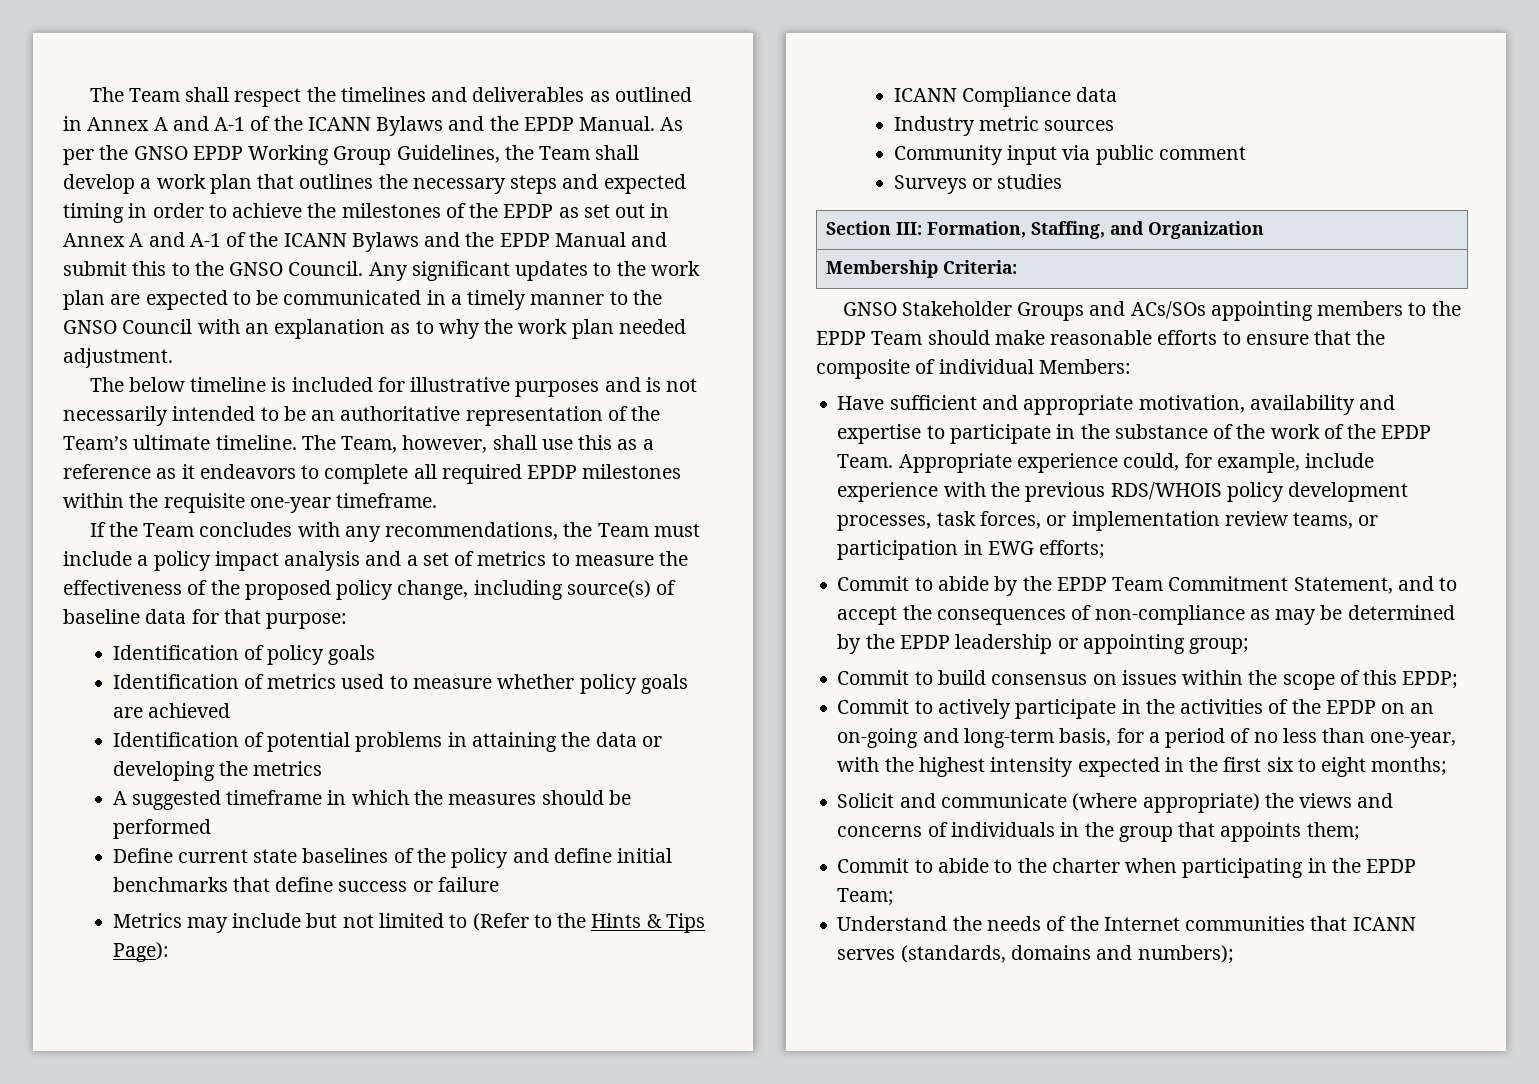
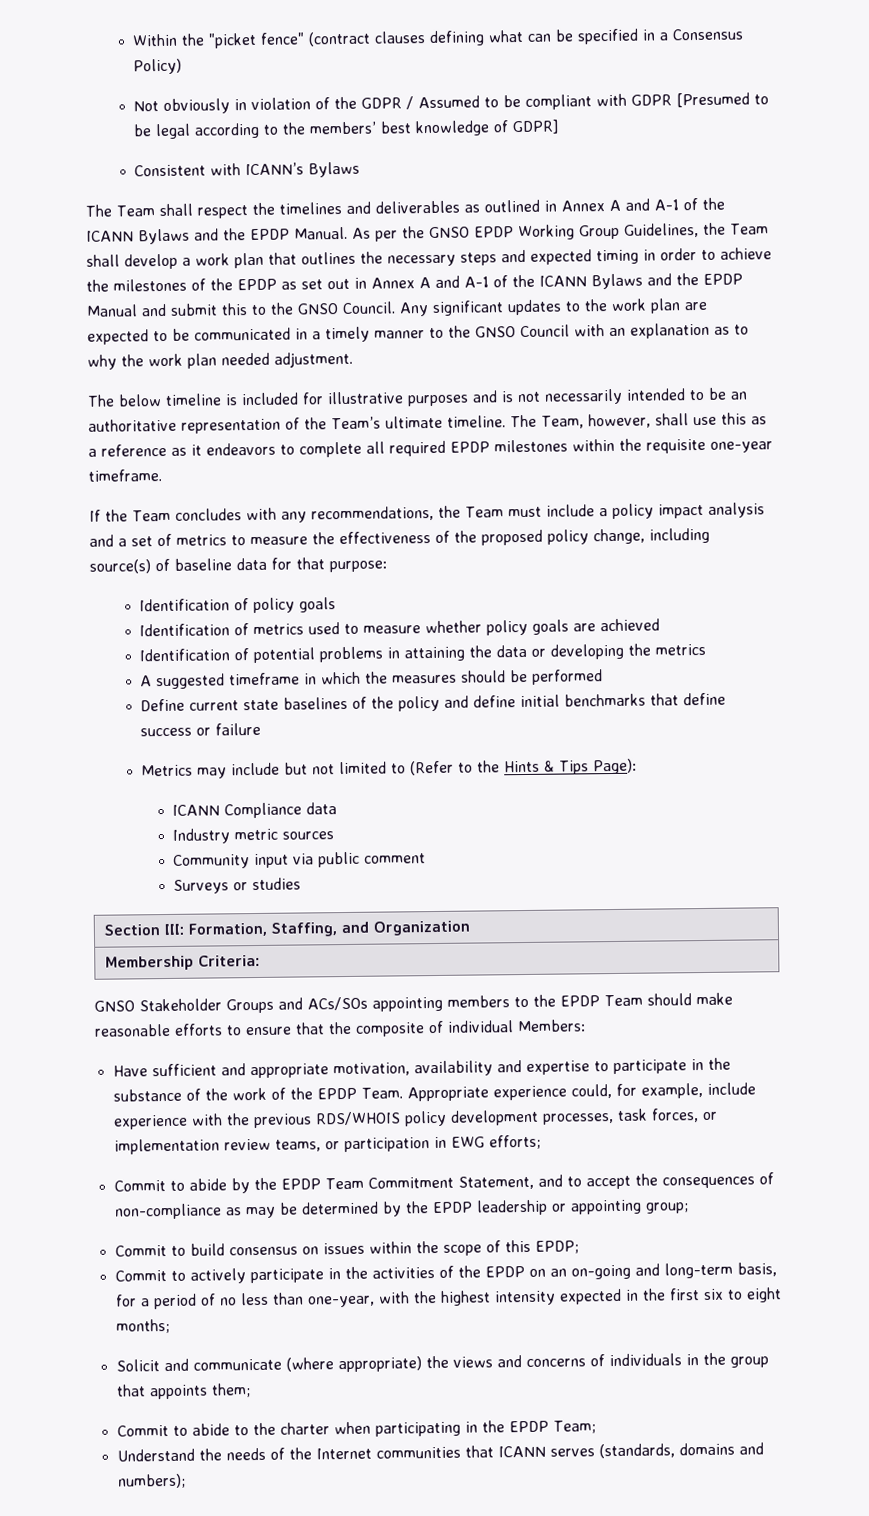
(89, 94) none -> [131,28,743,49] [132,58,182,75] [132,92,769,114] [132,119,560,140] [133,161,360,178] Within the "picket fence" (contract clauses defining what can be specified in a Consensus Policy) // Not obviously in violation of the GDPR / Assumed to be compliant with GDPR [Presumed to be legal according to the members’ best knowledge of GDPR] // Consistent with ICANN’s Bylaws //

